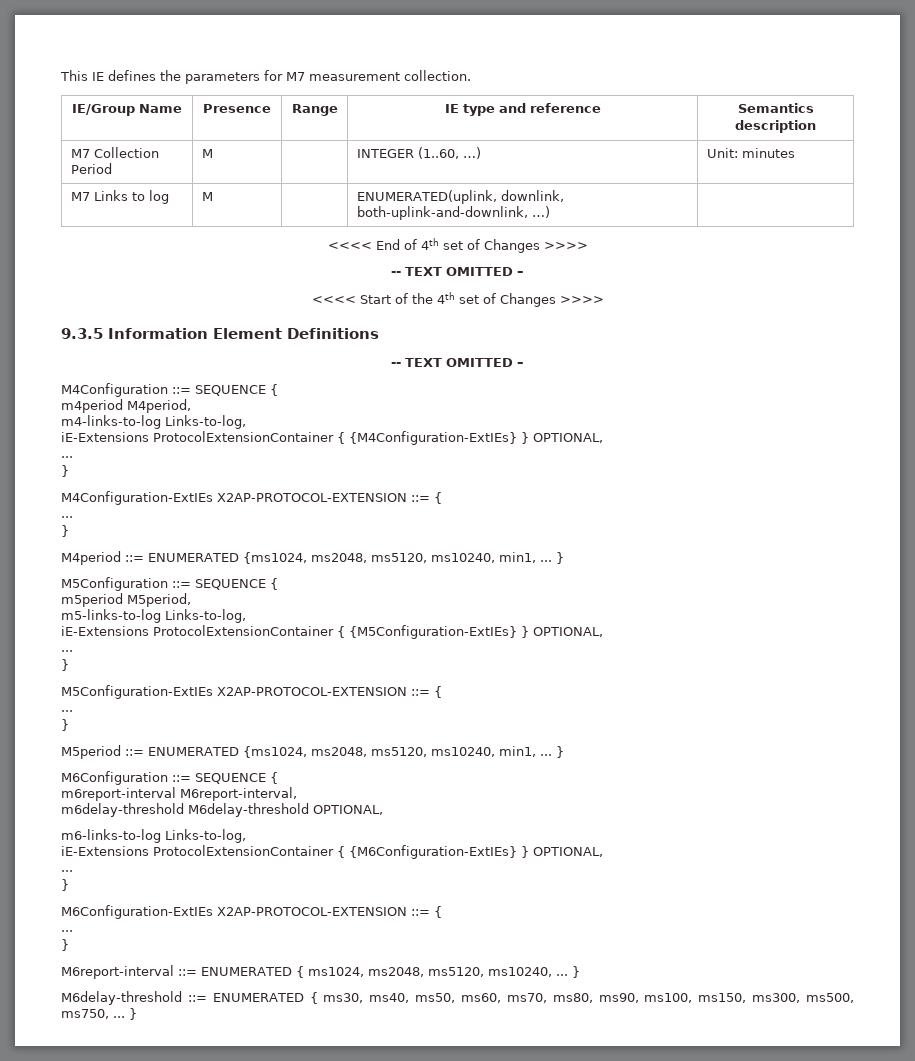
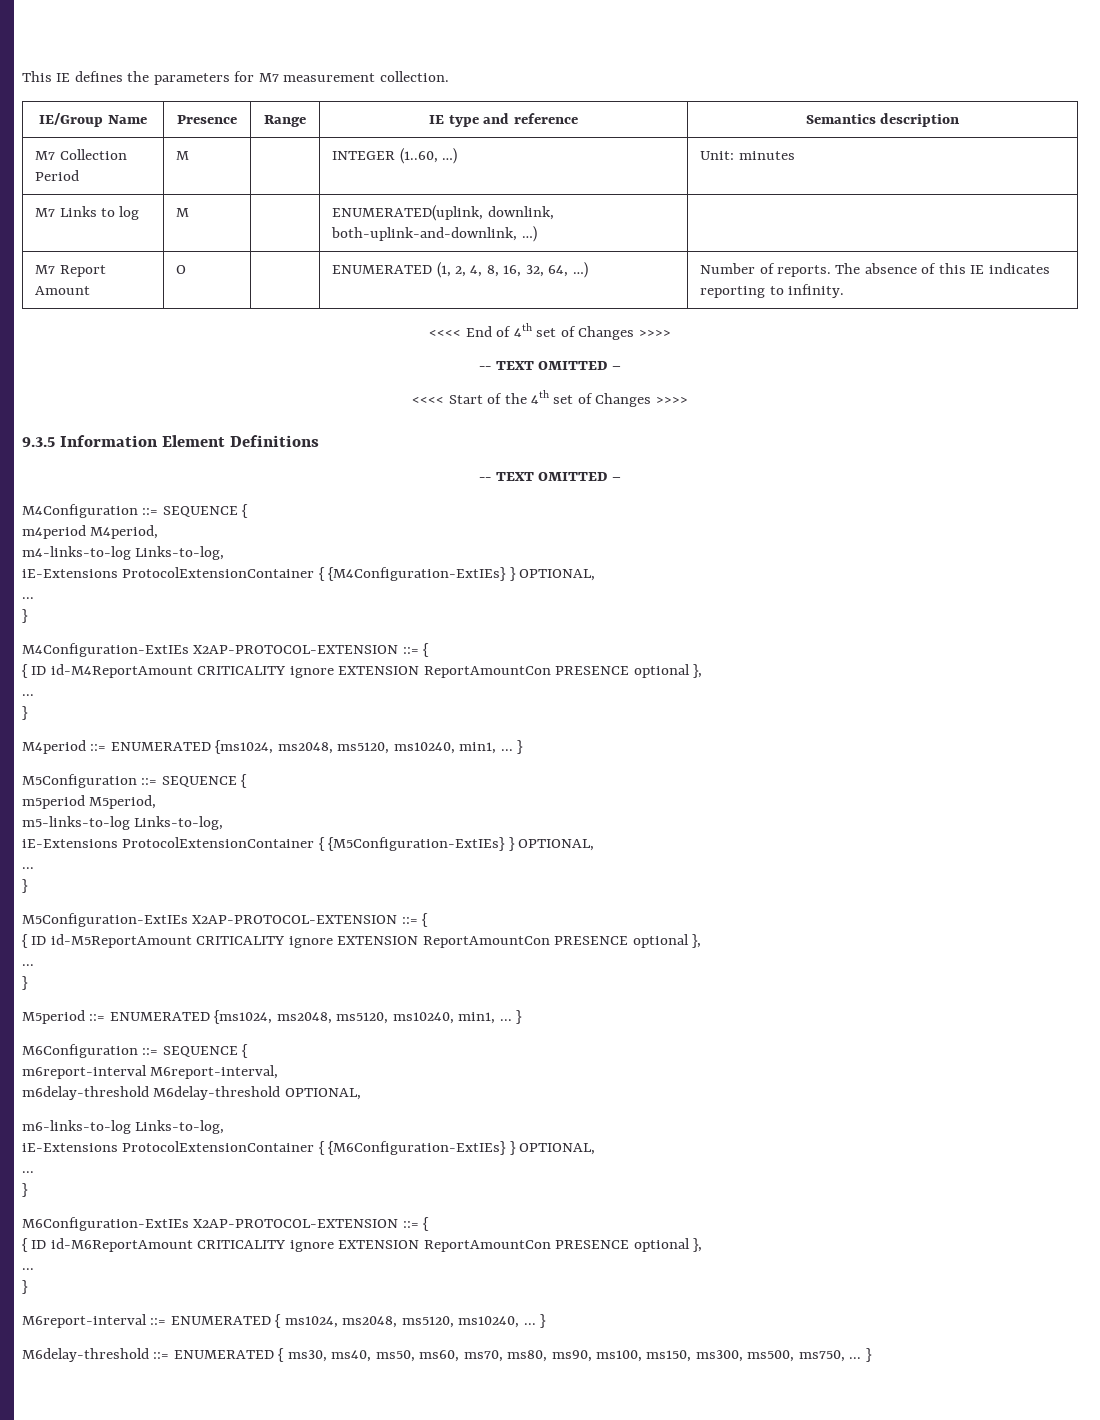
(550, 212) none -> [35,265,106,277] [35,286,91,295] [176,265,187,274] [332,262,588,278] [700,263,1050,277] [700,284,845,298] // M7 Report Amount | O | | ENUMERATED (1, 2, 4, 8, 16, 32, 64, …) | Number of reports. The absence of this IE indicates reporting to infinity.
(442, 498) none -> [22,664,703,678] // { ID id-M4ReportAmount CRITICALITY ignore EXTENSION ReportAmountCon PRESENCE optional },
(442, 692) none -> [22,934,702,948] // { ID id-M5ReportAmount CRITICALITY ignore EXTENSION ReportAmountCon PRESENCE optional },
(442, 912) none -> [22,1238,703,1252] // { ID id-M6ReportAmount CRITICALITY ignore EXTENSION ReportAmountCon PRESENCE optional },

